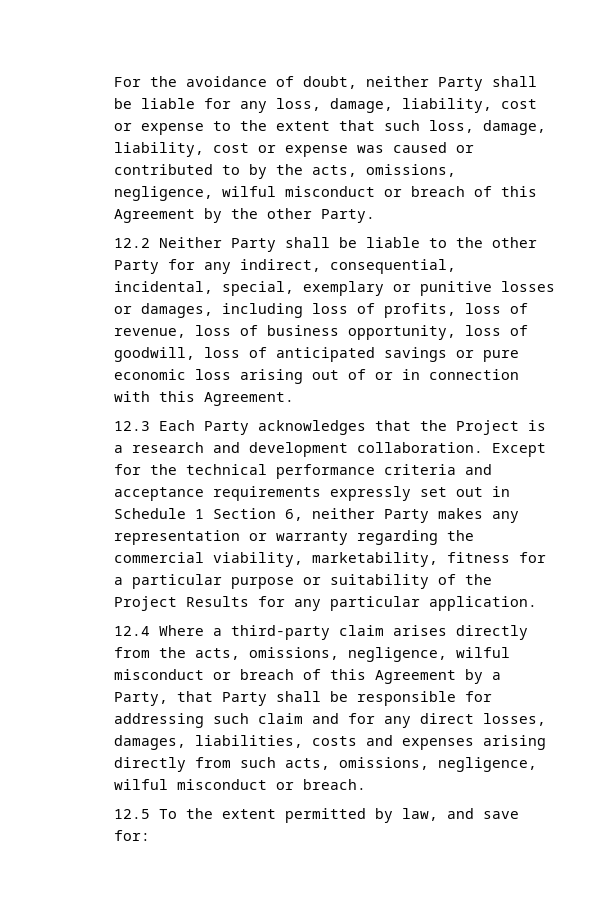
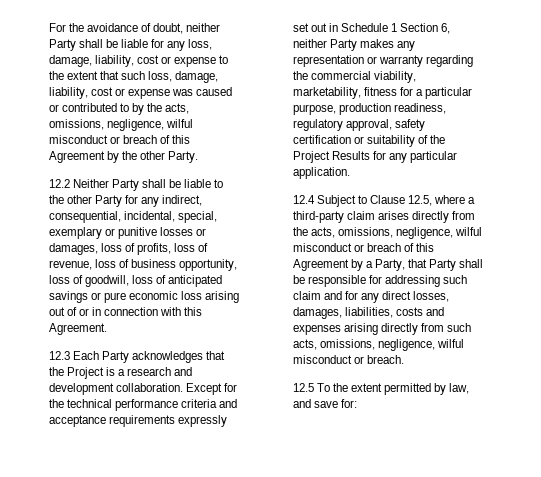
[221,303,303,318] including -> (98, 249) none
[230,577,294,589] purpose -> [292,103,447,115] [292,119,426,131] [292,135,351,144] purpose, production readiness, regulatory approval, safety certification
[158,625,204,636] Where -> [316,195,466,207] Subject to Clause 12.5, where

